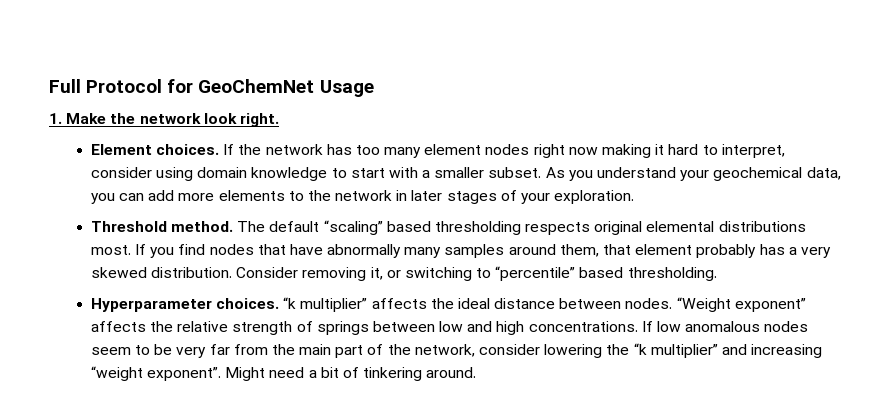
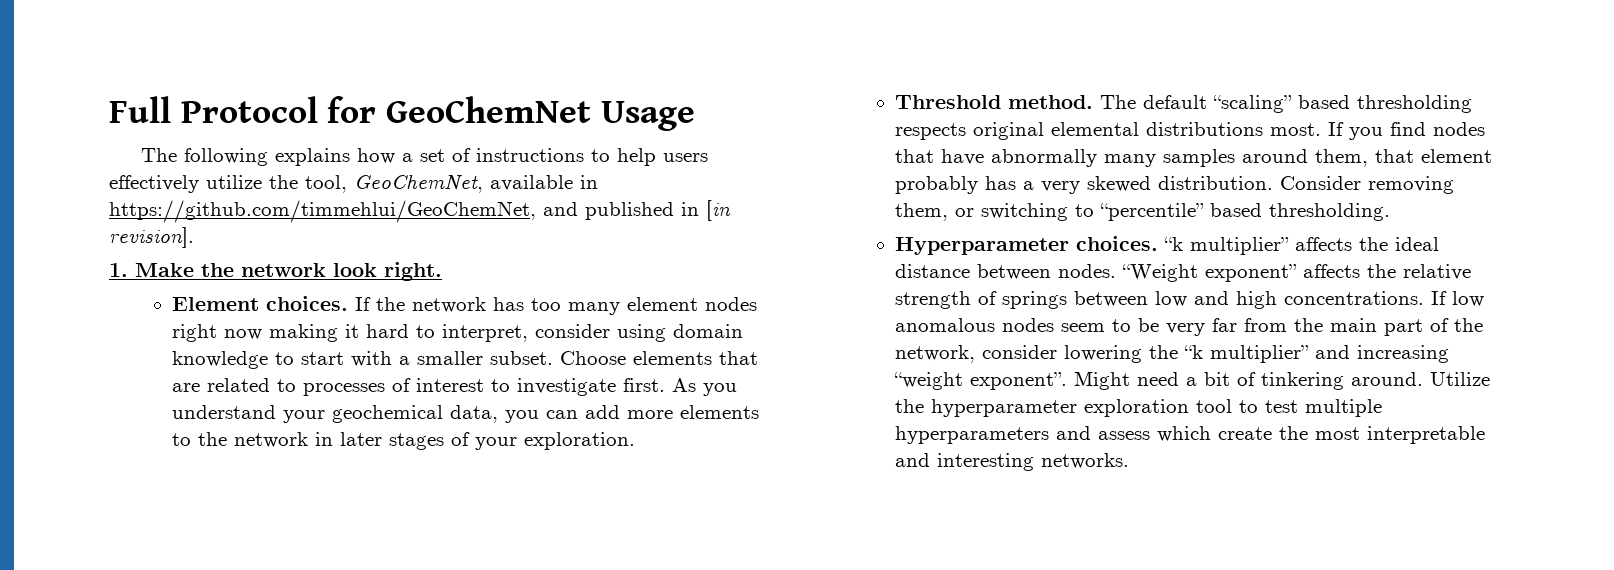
(374, 88) none -> [141,148,709,166] [109,174,598,193] [109,200,731,223] [109,227,194,248] // The following explains how a set of instructions to help users effectively utilize the tool, GeoChemNet, available in https://github.com/timmehlui/GeoChemNet, and published in [in revision].
(542, 172) none -> [560,351,759,365] [172,378,666,396] Choose elements that are related to processes of interest to investigate first.
[370,267,383,280] it, -> [895,203,949,221] them,
(477, 372) none -> [1430,372,1491,386] [895,399,1383,417] [895,426,1486,444] [895,453,1130,471] Utilize the hyperparameter exploration tool to test multiple hyperparameters and assess which create the most interpretable and interesting networks.

